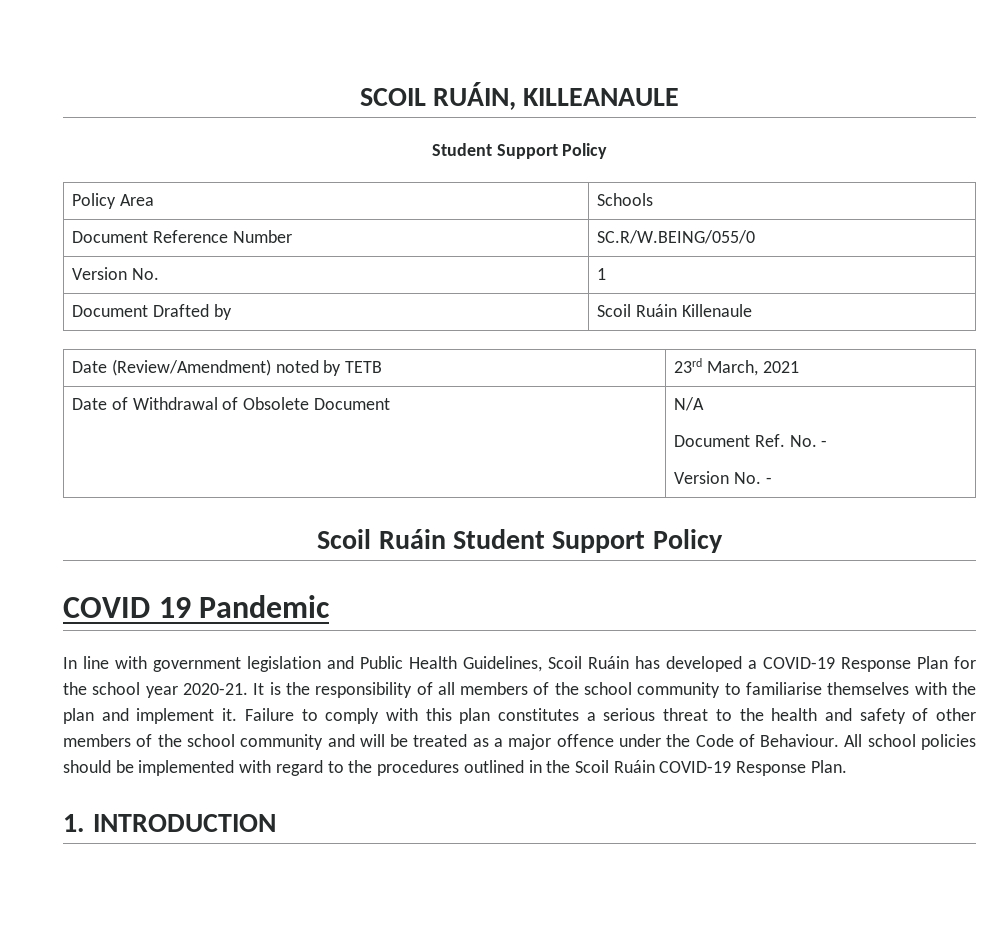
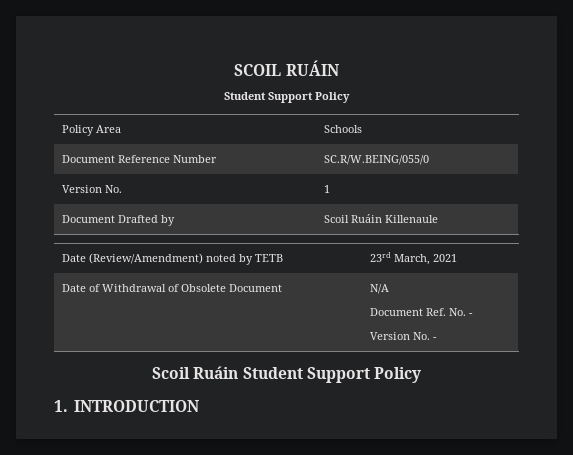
[433,82,680,110] RUÁIN, KILLEANAULE -> [285,60,339,76] RUÁIN
[63,595,331,618] [63,656,976,672] [63,682,976,698] [63,708,977,724] [63,734,976,750] [63,760,847,776] // COVID 19 Pandemic // In line with government legislation and Public Health Guidelines, Scoil Ruáin has developed a COVID-19 Response Plan for the school year 2020-21. It is the responsibility of all members of the school community to familiarise themselves with the plan and implement it. Failure to comply with this plan constitutes a serious threat to the health and safety of other members of the school community and will be treated as a major offence under the Code of Behaviour. All school policies should be implemented with regard to the procedures outlined in the Scoil Ruáin COVID-19 Response Plan. -> (421, 375) none

